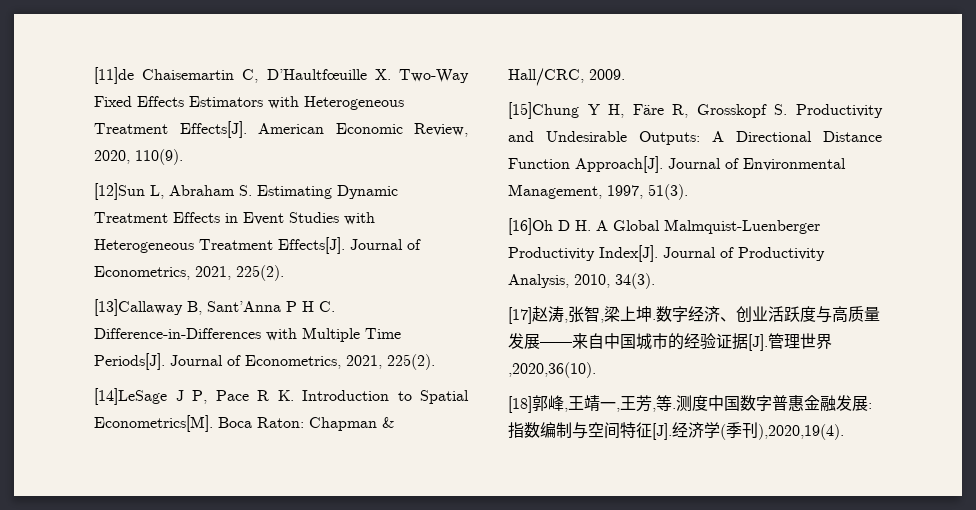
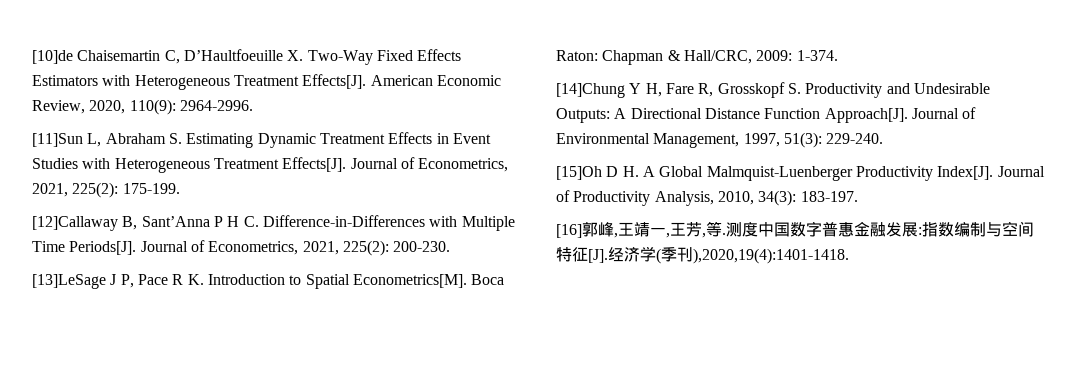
[94,67,134,84] [11]de -> [32,50,73,64] [10]de
[266,69,367,80] D’Haultfœuille -> [183,49,283,61] D’Haultfoeuille
[135,149,183,165] [94,183,145,200] 110(9). // [12]Sun -> [129,99,253,115] [32,133,83,147] 110(9): 2964-2996. // [11]Sun
[236,265,284,281] [94,299,183,316] 225(2). // [13]Callaway -> [72,182,180,198] [32,216,118,231] 225(2): 175-199. // [12]Callaway
[387,354,435,370] [94,388,167,405] 225(2). // [14]LeSage -> [342,240,451,256] [32,274,106,289] 225(2): 200-230. // [13]LeSage
[589,69,625,80] [508,102,579,119] 2009. // [15]Chung -> [756,50,838,61] [556,83,625,98] 2009: 1-374. // [14]Chung
[632,104,664,115] Färe -> [665,83,694,94] Fare
[648,184,688,200] [508,218,553,235] 51(3). // [16]Oh -> [783,132,884,148] [556,166,602,180] 51(3): 229-240. // [15]Oh
[615,273,655,289] [508,306,880,324] [508,333,832,351] [508,362,596,378] [508,396,532,413] 34(3). // [17]赵涛,张智,梁上坤.数字经济、创业活跃度与高质量发展——来自中国城市的经验证据[J].管理世界,2020,36(10). // [18] -> [758,190,858,206] [556,224,582,238] 34(3): 183-197. // [16]
[758,424,844,440] ),2020,19(4). -> [693,248,849,264] ),2020,19(4):1401-1418.

